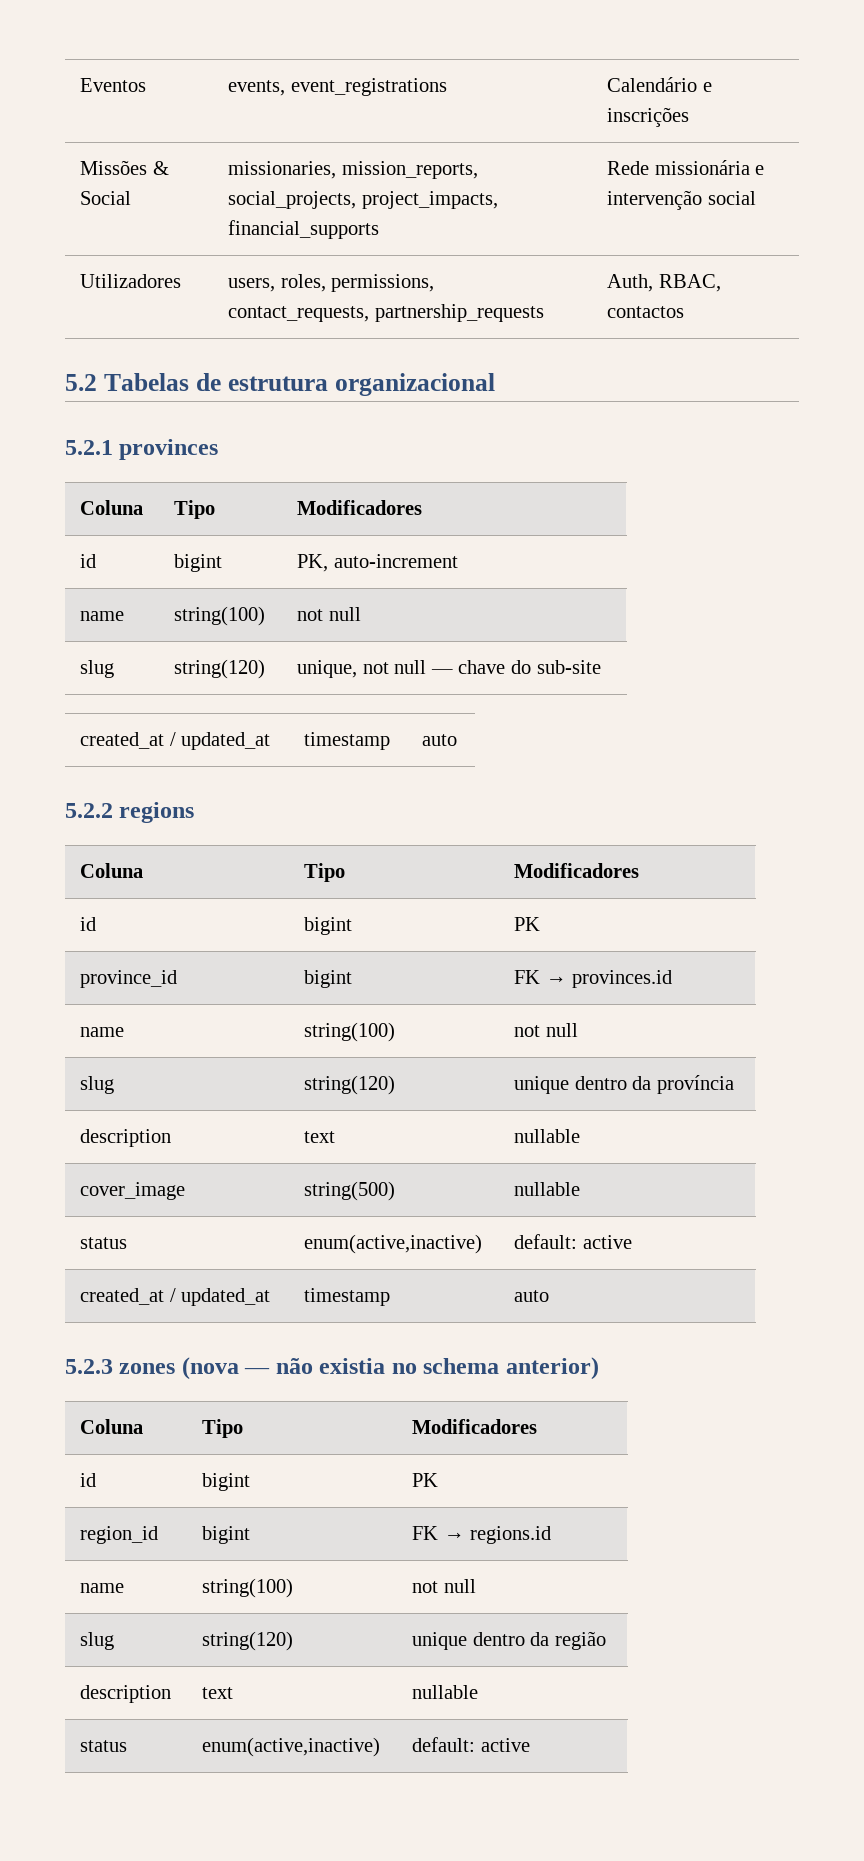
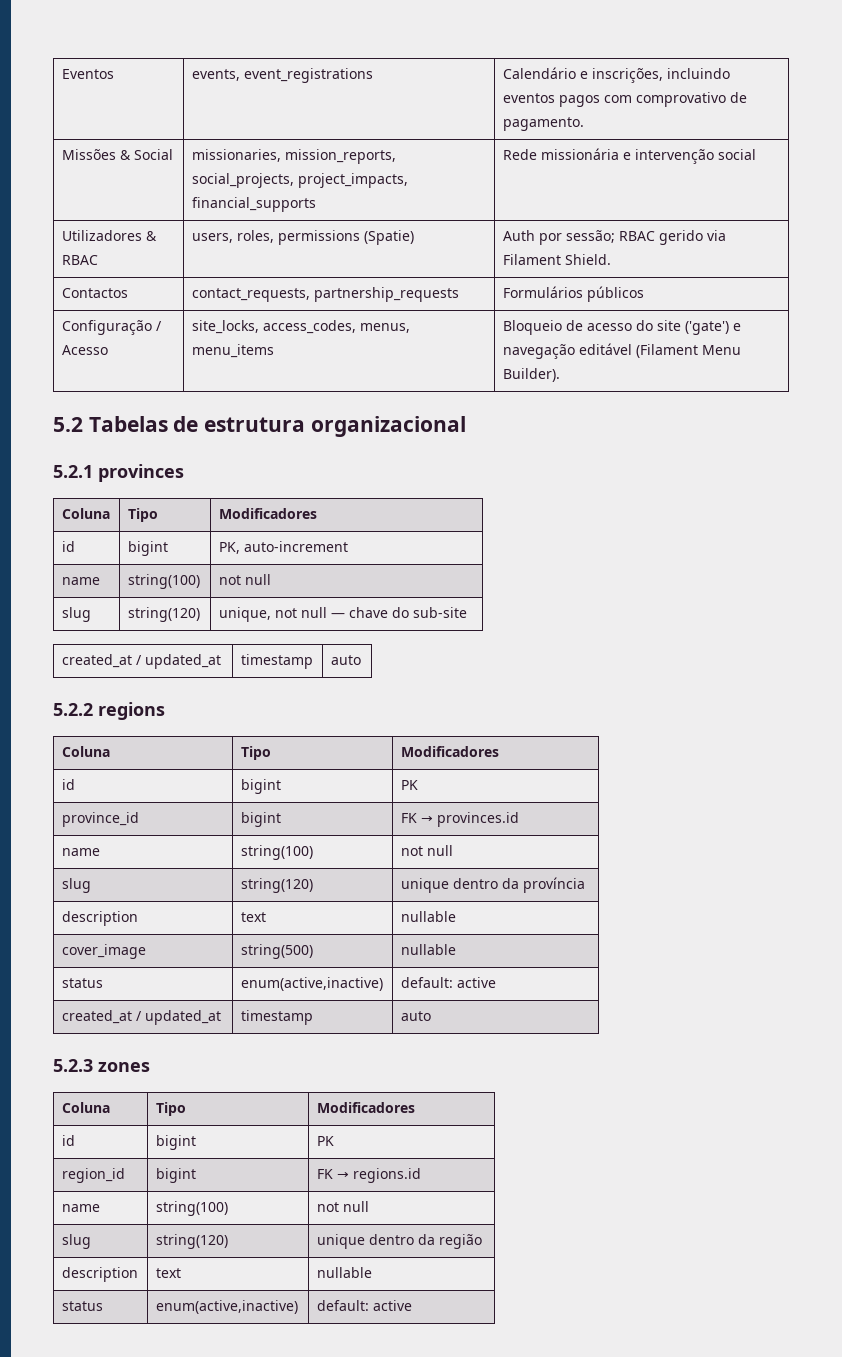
[607,107,690,127] inscrições -> [591,68,730,83] [502,92,747,107] [502,117,584,131] inscrições, incluindo eventos pagos com comprovativo de pagamento.
(182, 281) none -> [145,231,157,241] [61,255,98,265] & RBAC
[331,274,435,292] [228,304,544,322] [607,274,721,292] [607,306,685,318] permissions, contact_requests, partnership_requests | Auth, RBAC, contactos -> [277,230,414,245] [502,230,726,245] [502,254,611,265] [61,288,128,298] [191,287,459,302] [502,286,644,302] [61,320,162,335] [61,345,108,355] [191,320,410,334] [191,344,274,358] [502,320,741,335] [502,343,741,359] [502,368,560,382] permissions (Spatie) | Auth por sessão; RBAC gerido via Filament Shield. // Contactos | contact_requests, partnership_requests | Formulários públicos // Configuração / Acesso | site_locks, access_codes, menus, menu_items | Bloqueio de acesso do site ('gate') e navegação editável (Filament Menu Builder).
[181,1357,599,1380] (nova — não existia no schema anterior) -> (150, 1067) none

